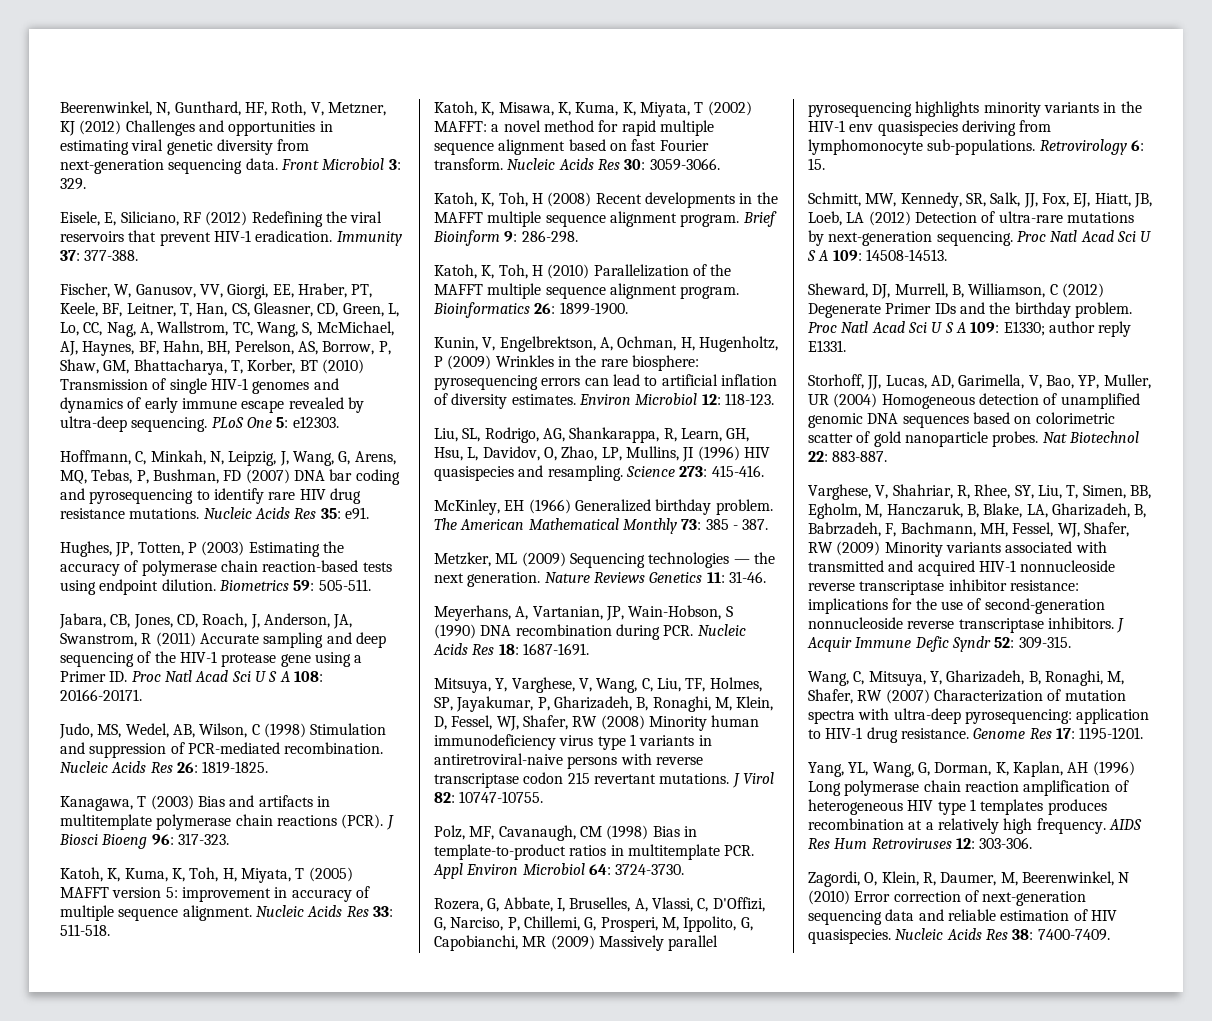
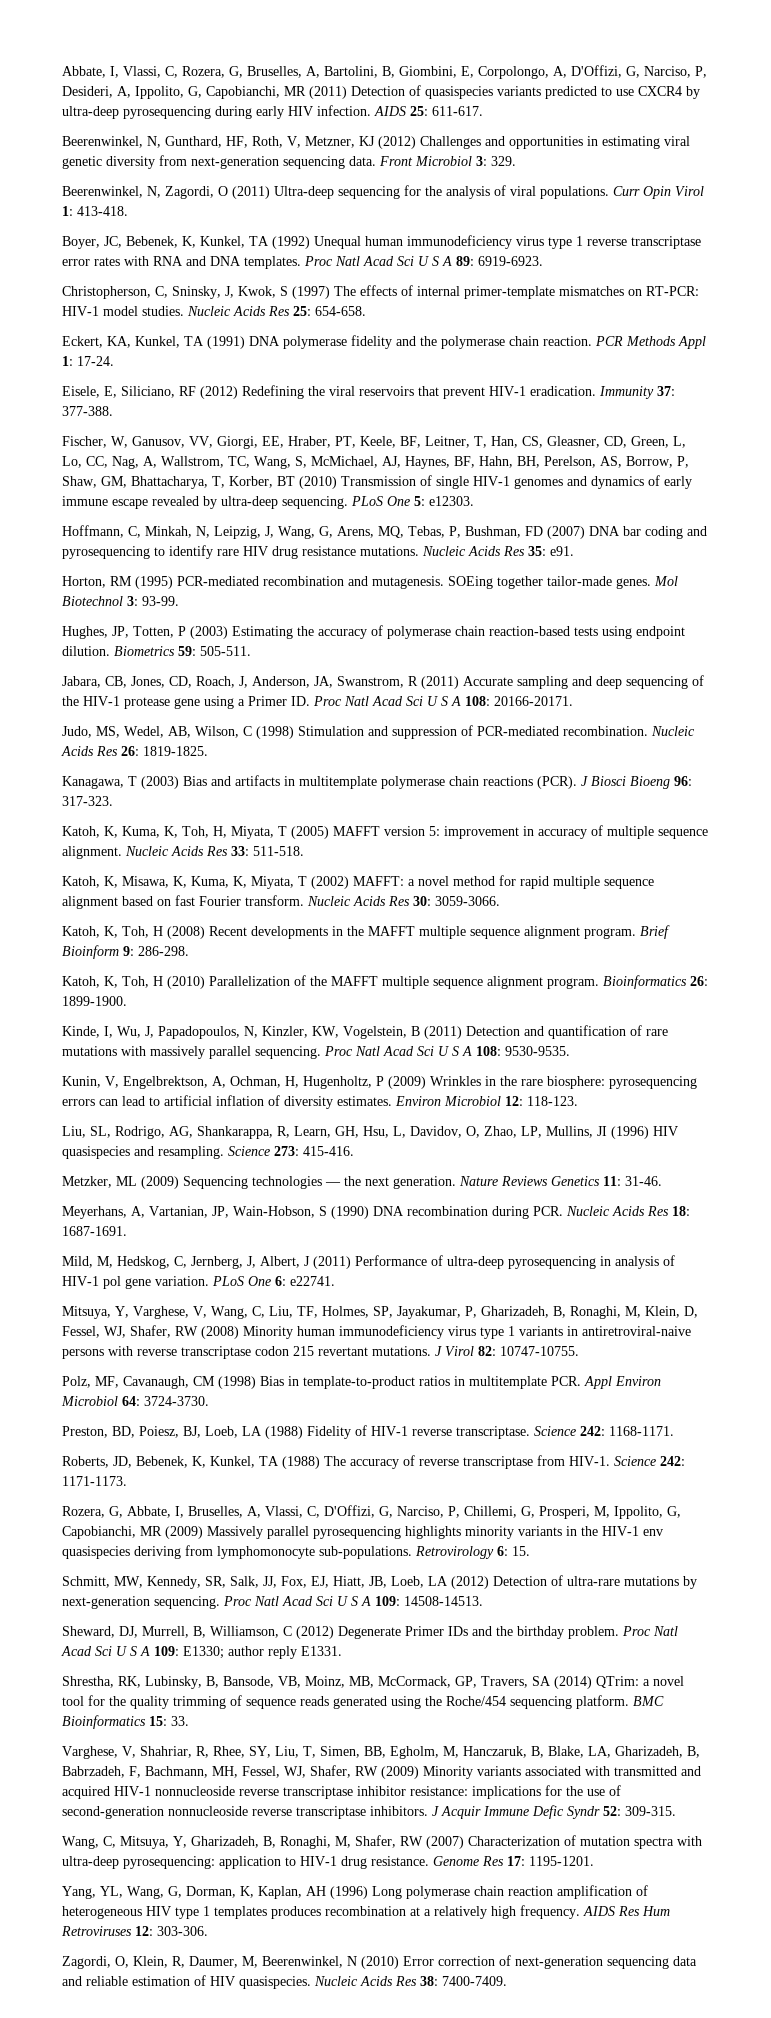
(60, 108) none -> [62,65,707,79] [62,85,700,99] [62,105,483,119] Abbate, I, Vlassi, C, Rozera, G, Bruselles, A, Bartolini, B, Giombini, E, Corpolongo, A, D'Offizi, G, Narciso, P, Desideri, A, Ippolito, G, Capobianchi, MR (2011) Detection of quasispecies variants predicted to use CXCR4 by ultra-deep pyrosequencing during early HIV infection. AIDS 25: 611-617. //
(86, 184) none -> [62,185,704,199] [62,206,128,216] [62,235,701,249] [62,256,543,269] [62,285,699,299] [62,306,366,316] [62,335,706,349] [62,356,114,366] // Beerenwinkel, N, Zagordi, O (2011) Ultra-deep sequencing for the analysis of viral populations. Curr Opin Virol 1: 413-418. // Boyer, JC, Bebenek, K, Kunkel, TA (1992) Unequal human immunodeficiency virus type 1 reverse transcriptase error rates with RNA and DNA templates. Proc Natl Acad Sci U S A 89: 6919-6923. // Christopherson, C, Sninsky, J, Kwok, S (1997) The effects of internal primer-template mismatches on RT-PCR: HIV-1 model studies. Nucleic Acids Res 25: 654-658. // Eckert, KA, Kunkel, TA (1991) DNA polymerase fidelity and the polymerase chain reaction. PCR Methods Appl 1: 17-24.
(369, 513) none -> [62,576,678,589] [62,596,179,606] // Horton, RM (1995) PCR-mediated recombination and mutagenesis. SOEing together tailor-made genes. Mol Biotechnol 3: 93-99.
(628, 308) none -> [62,1025,668,1039] [62,1046,570,1059] // Kinde, I, Wu, J, Papadopoulos, N, Kinzler, KW, Vogelstein, B (2011) Detection and quantification of rare mutations with massively parallel sequencing. Proc Natl Acad Sci U S A 108: 9530-9535.
[434,499,773,515] [434,518,769,534] // McKinley, EH (1966) Generalized birthday problem. The American Mathematical Monthly 73: 385 - 387. -> (354, 1151) none
(589, 649) none -> [62,1255,675,1269] [62,1276,335,1289] // Mild, M, Hedskog, C, Jernberg, J, Albert, J (2011) Performance of ultra-deep pyrosequencing in analysis of HIV-1 pol gene variation. PLoS One 6: e22741.
(685, 869) none -> [62,1425,674,1439] [62,1455,685,1469] [62,1476,127,1486] // Preston, BD, Poiesz, BJ, Loeb, LA (1988) Fidelity of HIV-1 reverse transcriptase. Science 242: 1168-1171. // Roberts, JD, Bebenek, K, Kunkel, TA (1988) The accuracy of reverse transcriptase from HIV-1. Science 242: 1171-1173.
[808,374,1151,390] [808,393,1140,409] [808,412,1115,428] [808,431,1139,447] [808,451,888,462] Storhoff, JJ, Lucas, AD, Garimella, V, Bao, YP, Muller, UR (2004) Homogeneous detection of unamplified genomic DNA sequences based on colorimetric scatter of gold nanoparticle probes. Nat Biotechnol 22: 883-887. -> [62,1676,684,1689] [62,1695,664,1709] [62,1715,189,1729] Shrestha, RK, Lubinsky, B, Bansode, VB, Moinz, MB, McCormack, GP, Travers, SA (2014) QTrim: a novel tool for the quality trimming of sequence reads generated using the Roche/454 sequencing platform. BMC Bioinformatics 15: 33.

